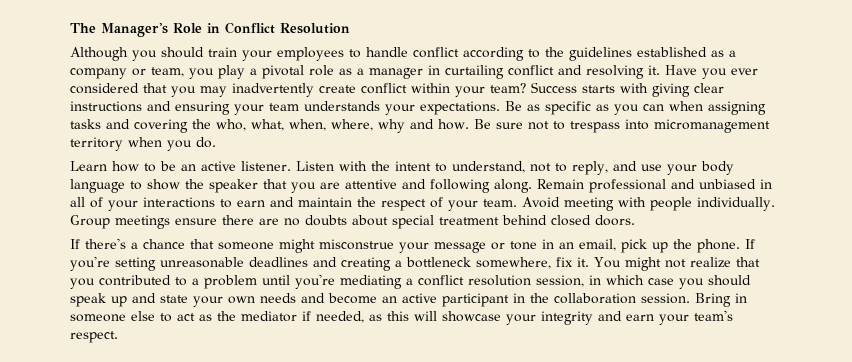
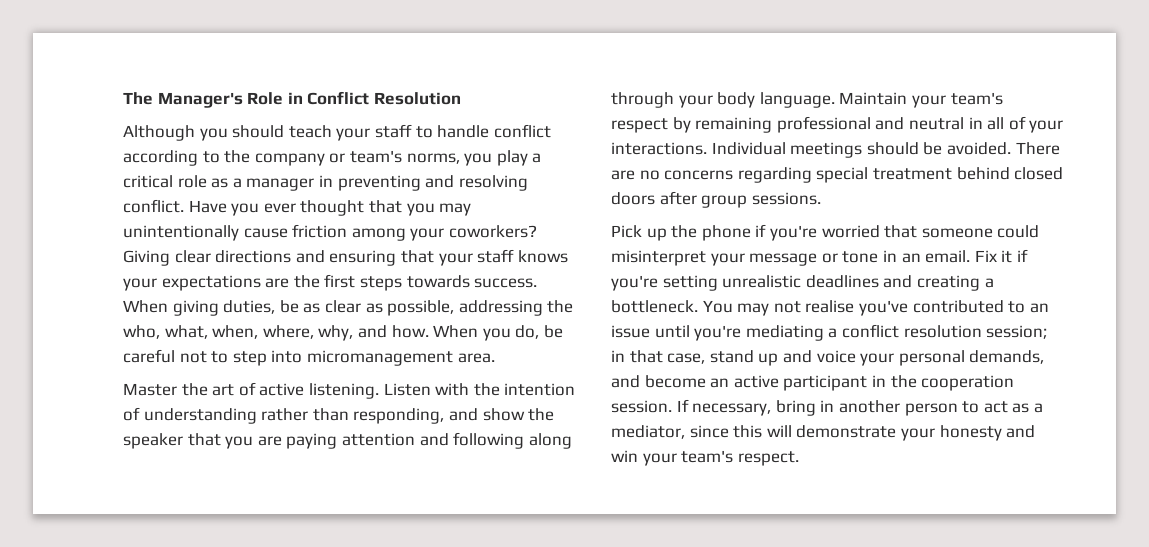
[208,47,344,61] train your employees -> [288,124,412,141] teach your staff
[569,47,736,61] [70,67,184,79] guidelines established as a company or team, -> [254,150,460,166] company or team's norms,
[262,65,304,79] pivotal -> [123,175,173,188] critical
[445,65,554,79] curtailing conflict -> [337,175,421,191] preventing
[648,65,660,75] it. -> [123,199,184,213] conflict.
[70,83,139,94] considered -> [300,200,365,216] thought
[232,82,724,97] [70,101,766,115] [70,119,188,133] inadvertently create conflict within your team? Success starts with giving clear instructions and ensuring your team understands your expectations. Be as specific as you can when assigning tasks and covering -> [123,224,537,241] [123,249,568,266] [123,274,538,291] [123,300,543,316] unintentionally cause friction among your coworkers? Giving clear directions and ensuring that your staff knows your expectations are the first steps towards success. When giving duties, be as clear as possible, addressing
[378,119,405,133] why -> [318,325,354,341] why,
[473,119,620,133] Be sure not to trespass -> [433,325,563,341] [123,349,267,366] When you do, be careful not to step
[70,137,216,151] [70,161,734,175] [70,179,142,193] territory when you do. // Learn how to be an active listener. Listen with the intent to understand, not to reply, and use your body language to -> [457,353,495,363] [123,382,576,399] [123,407,478,424] area. // Master the art of active listening. Listen with the intention of understanding rather than responding, and
[345,179,584,193] attentive and following along. Remain -> [286,432,572,449] [611,92,1003,108] [611,117,773,133] paying attention and following along through your body language. Maintain your team's respect by remaining
[699,179,756,189] unbiased -> [908,117,964,130] neutral
[143,197,775,211] [70,215,635,229] [70,238,394,253] interactions to earn and maintain the respect of your team. Avoid meeting with people individually. Group meetings ensure there are no doubts about special treatment behind closed doors. // If there's a chance that someone might misconstrue -> [611,142,1060,158] [611,167,1064,183] [611,191,821,208] [611,224,1040,241] [611,250,706,266] interactions. Individual meetings should be avoided. There are no concerns regarding special treatment behind closed doors after group sessions. // Pick up the phone if you're worried that someone could misinterpret
[579,239,755,253] email, pick up the phone. If -> [925,249,1028,263] email. Fix it if
[160,257,244,268] unreasonable -> [722,275,802,288] unrealistic
[406,257,760,271] [70,275,257,289] bottleneck somewhere, fix it. You might not realize that you contributed to a problem -> [611,300,1049,316] [611,325,650,338] bottleneck. You may not realise you've contributed to an issue
[536,275,751,289] [70,293,296,307] session, in which case you should speak up and state your own needs -> [986,325,1048,339] [611,350,1045,366] session; in that case, stand up and voice your personal demands,
[554,293,747,307] [70,311,654,325] collaboration session. Bring in someone else to act as the mediator if needed, as this will showcase your integrity and earn -> [921,375,1015,391] [611,399,1043,416] [611,425,1036,441] [611,450,638,462] cooperation session. If necessary, bring in another person to act as a mediator, since this will demonstrate your honesty and win

